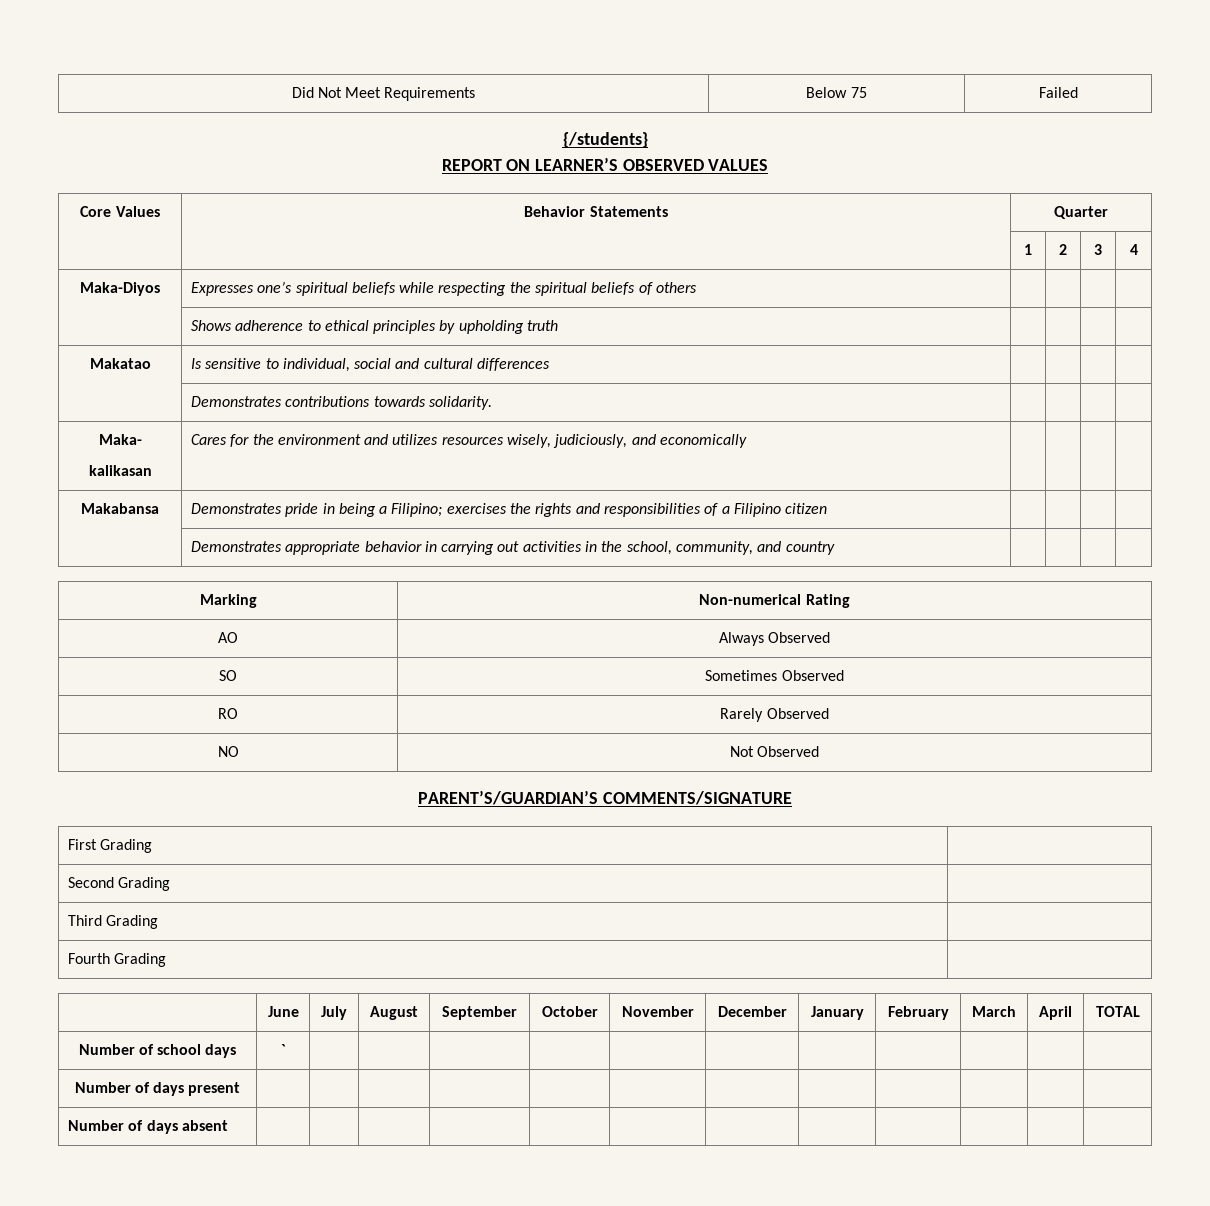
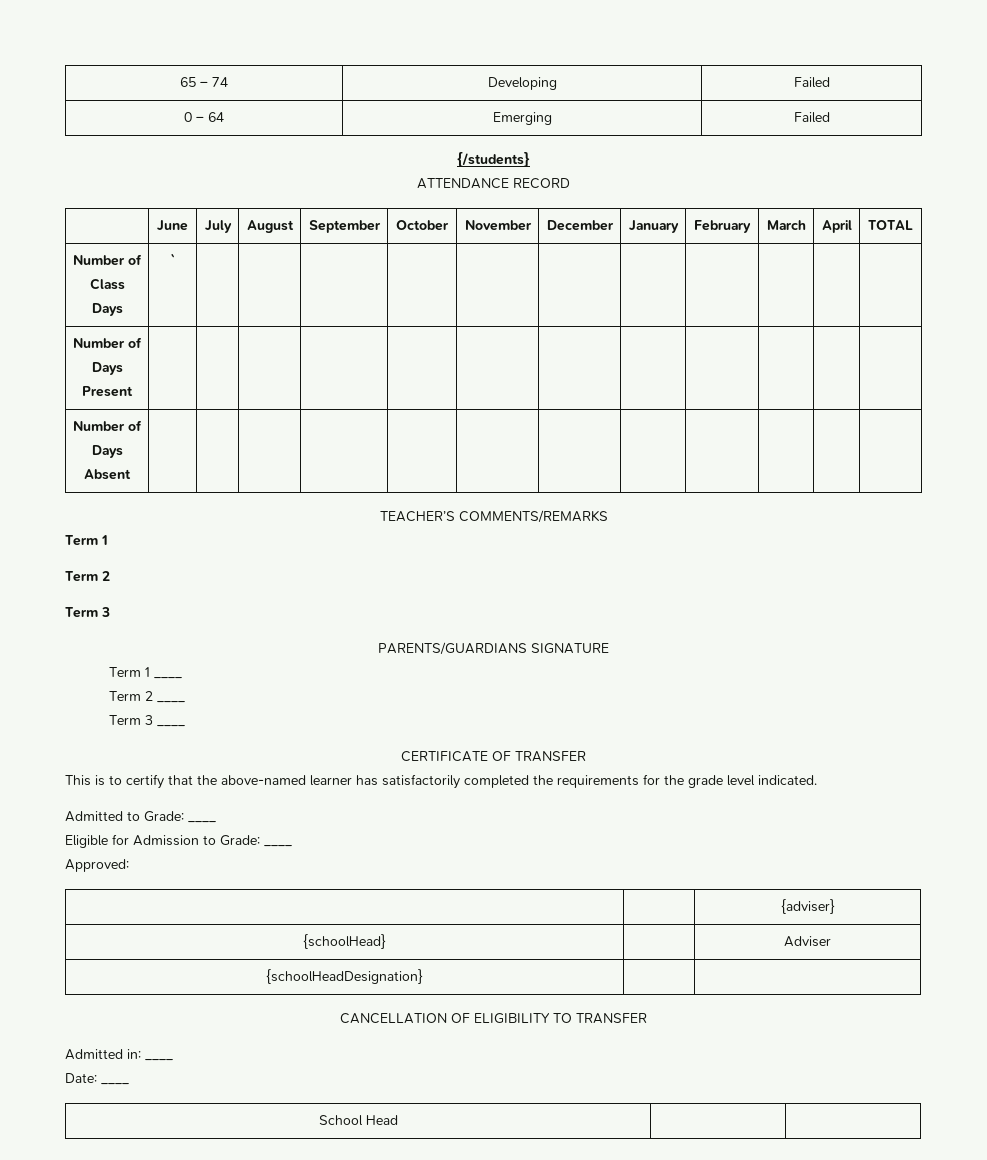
[291,87,476,101] [806,87,867,98] [1038,87,1078,98] [562,132,648,148] [441,157,769,171] [80,206,160,217] [524,206,668,217] [1054,206,1108,219] [1024,244,1032,255] [1059,244,1067,255] [1094,244,1102,255] [1129,244,1138,255] [80,282,160,296] [190,281,698,296] [190,320,559,334] [89,358,151,369] [190,358,551,372] [190,396,492,410] [98,434,142,445] [88,465,152,476] [190,434,748,448] [81,503,159,514] [190,503,828,517] [190,541,835,555] [199,594,257,608] [699,594,850,608] [218,632,238,643] [718,632,831,646] [219,670,237,681] [705,670,844,681] [218,708,238,719] [720,708,829,722] [217,746,239,757] [729,746,820,757] [418,790,792,805] [67,839,153,853] [67,877,171,891] [67,915,159,929] [67,953,167,967] Did Not Meet Requirements | Below 75 | Failed // {/students} // REPORT ON LEARNER’S OBSERVED VALUES // Core Values | Behavior Statements | Quarter // | | 1 | 2 | 3 | 4 // Maka-Diyos | Expresses one’s spiritual beliefs while respecting the spiritual beliefs of others | | | | // | Shows adherence to ethical principles by upholding truth | | | | // Makatao | Is sensitive to individual, social and cultural differences | | | | // | Demonstrates contributions towards solidarity. | | | | // Maka- // kalikasan | Cares for the environment and utilizes resources wisely, judiciously, and economically | | | | // Makabansa | Demonstrates pride in being a Filipino; exercises the rights and responsibilities of a Filipino citizen | | | | // | Demonstrates appropriate behavior in carrying out activities in the school, community, and country | | | | // Marking | Non-numerical Rating // AO | Always Observed // SO | Sometimes Observed // RO | Rarely Observed // NO | Not Observed // PARENT’S/GUARDIAN’S COMMENTS/SIGNATURE // First Grading | // Second Grading | // Third Grading | // Fourth Grading | -> [180,77,228,87] [487,77,557,90] [793,77,830,88] [184,112,224,122] [492,112,552,125] [793,112,830,123] [457,152,530,167] [417,178,570,189] 65 – 74 | Developing | Failed // 0 – 64 | Emerging | Failed // {/students} // ATTENDANCE RECORD
[157,1044,237,1058] school days -> [89,278,125,290] [91,303,123,316] Class Days
[153,1082,241,1096] [67,1120,228,1134] days present | | | | | | | | | | | | // Number of days absent | | | | | | | | | | -> [91,362,123,375] [82,386,133,397] [73,420,142,432] [91,445,123,458] [84,469,131,480] [379,510,608,523] [65,535,108,546] [65,571,110,582] [65,607,110,618] [378,642,609,655] [109,667,151,677] [154,677,183,679] [109,691,154,701] [157,701,186,703] [109,715,154,725] [157,725,186,727] [401,751,586,762] [65,774,817,789] [65,811,216,823] [65,834,292,848] [65,859,129,872] [780,899,835,914] [303,934,386,949] [784,936,831,947] [266,969,423,984] [340,1013,647,1024] [65,1049,141,1060] [145,1059,173,1061] [65,1073,97,1083] [101,1083,129,1085] [318,1115,398,1126] Days Present | | | | | | | | | | | | // Number of Days Absent | | | | | | | | | | | | // TEACHER’S COMMENTS/REMARKS // Term 1 // Term 2 // Term 3 // PARENTS/GUARDIANS SIGNATURE // Term 1 ____ // Term 2 ____ // Term 3 ____ // CERTIFICATE OF TRANSFER // This is to certify that the above-named learner has satisfactorily completed the requirements for the grade level indicated. // Admitted to Grade: ____ // Eligible for Admission to Grade: ____ // Approved: // | | {adviser} // {schoolHead} | | Adviser // {schoolHeadDesignation} | | // CANCELLATION OF ELIGIBILITY TO TRANSFER // Admitted in: ____ // Date: ____ // School Head

